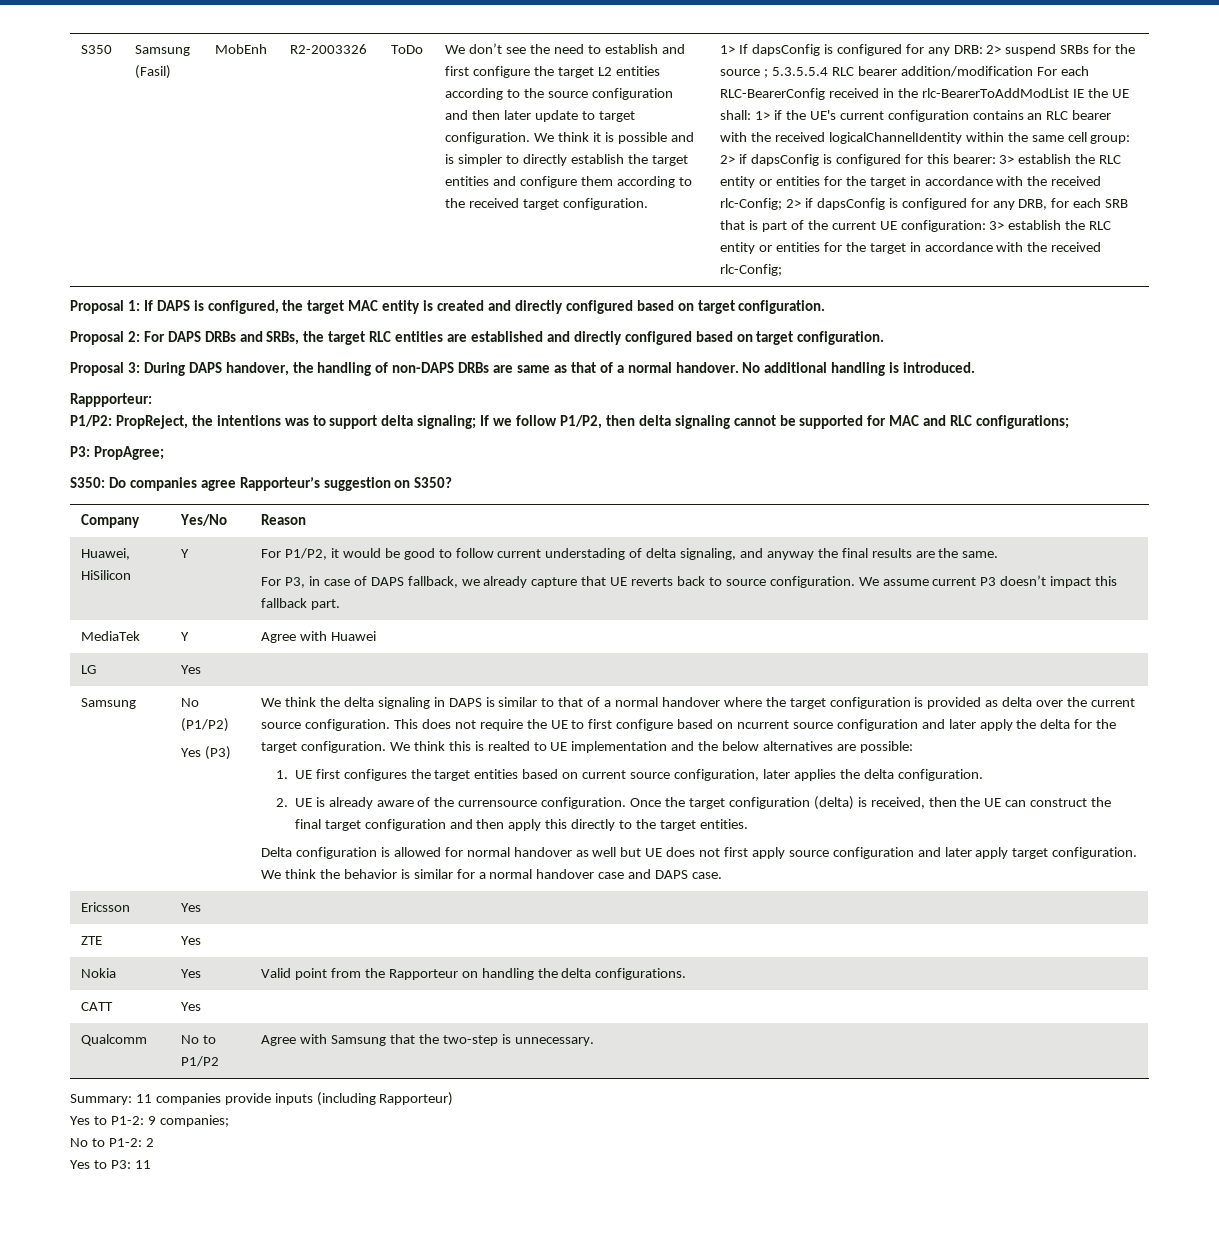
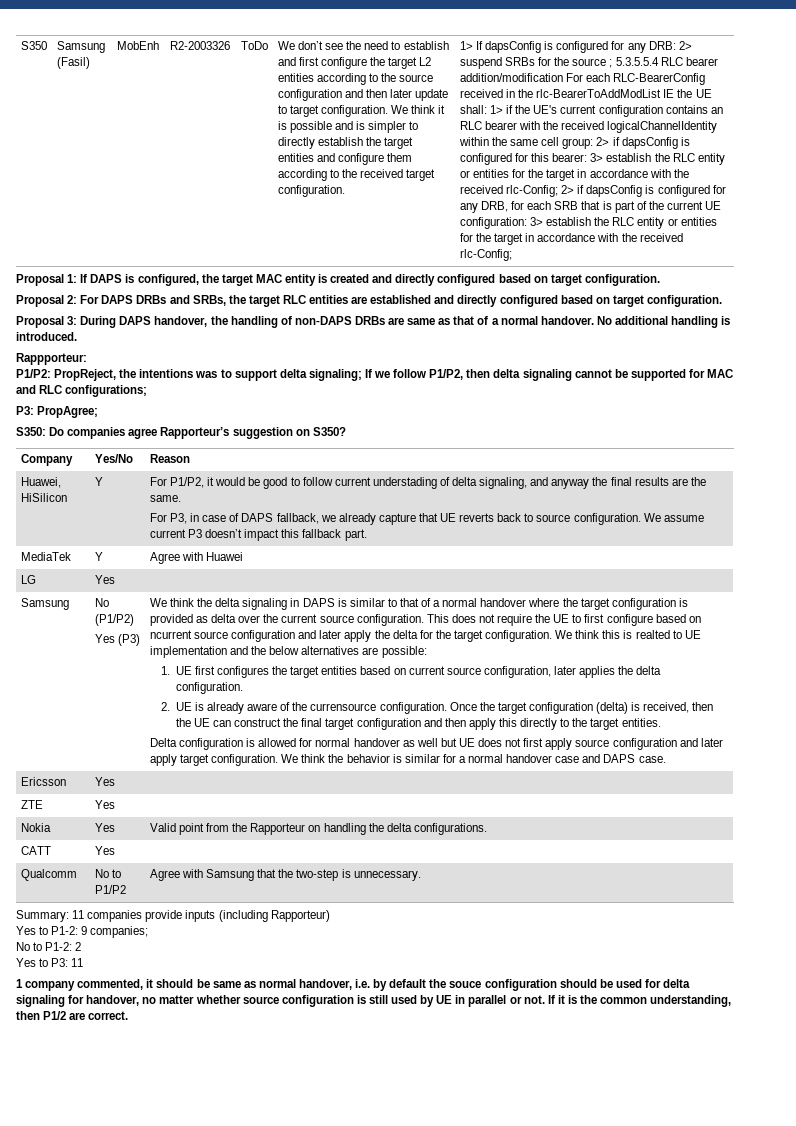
(151, 1164) none -> [16,979,691,991] [16,995,732,1007] [16,1011,129,1020] // 1 company commented, it should be same as normal handover, i.e. by default the souce configuration should be used for delta signaling for handover, no matter whether source configuration is still used by UE in parallel or not. If it is the common understanding, then P1/2 are correct.

